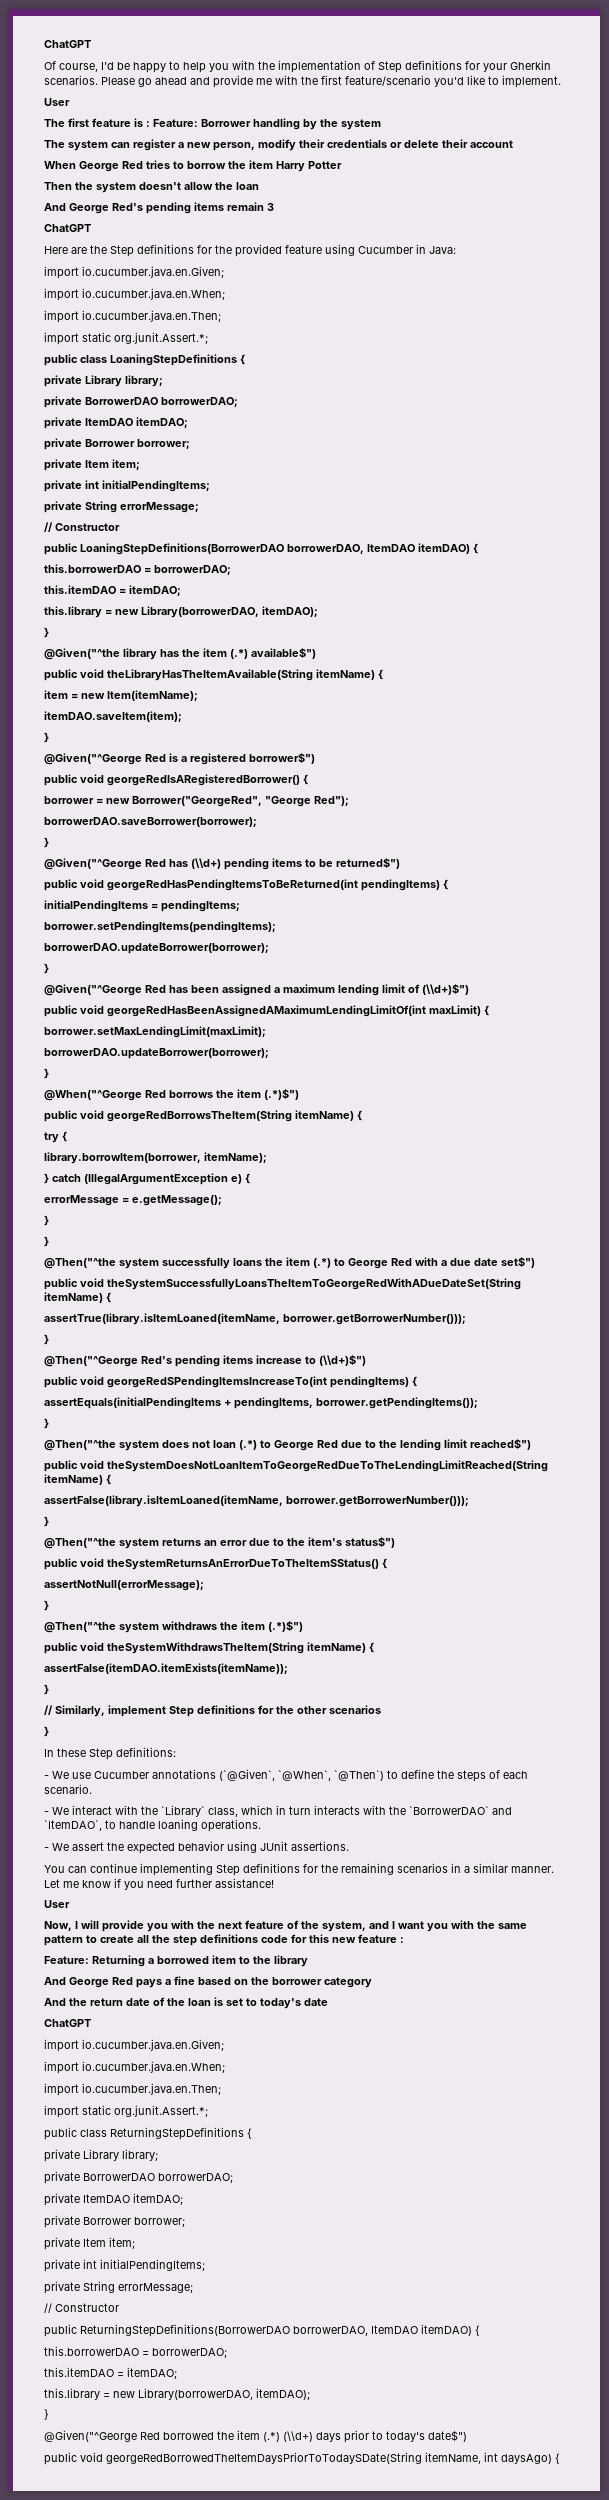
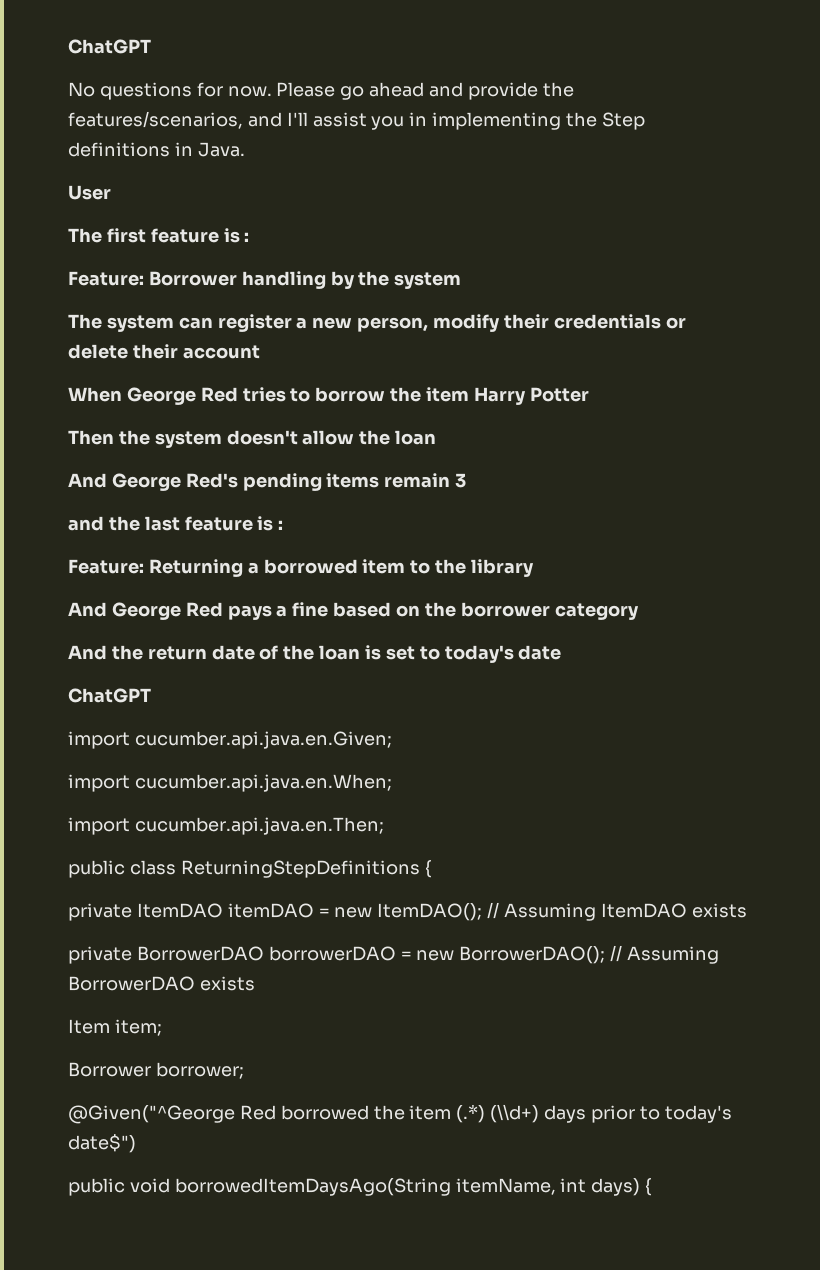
[44,40,91,48] [44,60,551,73] [44,75,98,85] ChatGPT // Of course, I'd be happy to help you with the implementation of Step definitions for your Gherkin scenarios. -> [68,39,151,54] [68,82,272,100] ChatGPT // No questions for now.
[256,75,561,88] me with the first feature/scenario you'd like to implement. -> [542,82,574,97] [68,111,645,130] [68,142,245,157] the features/scenarios, and I'll assist you in implementing the Step definitions in Java.
(150, 124) none -> (250, 237) //
[44,224,91,232] [44,244,456,257] [44,266,224,279] [44,288,225,301] [44,310,221,323] [44,332,208,345] [44,354,245,366] [44,375,163,387] [44,396,238,408] [44,417,188,429] [44,438,190,450] [44,459,140,471] [44,480,210,492] [44,501,199,513] [44,522,120,532] [44,543,478,555] [44,564,231,575] [44,585,181,596] [44,606,318,618] [44,627,49,638] [44,648,316,660] [44,669,383,681] [44,690,198,701] [44,711,182,722] [44,732,49,743] [44,753,315,765] [44,774,308,786] [44,796,349,807] [44,817,257,827] [44,837,49,848] [44,858,400,870] [44,879,448,891] [44,900,240,912] [44,921,276,933] [44,943,269,954] [44,963,49,974] [44,984,469,996] [44,1005,489,1017] [44,1026,266,1038] [44,1048,269,1059] [44,1068,49,1079] [44,1089,299,1101] [44,1110,362,1122] [44,1131,67,1143] [44,1152,267,1164] [44,1173,250,1185] [44,1195,222,1206] [44,1215,49,1226] [44,1236,49,1247] [44,1257,535,1269] [44,1278,521,1290] [44,1292,111,1303] [44,1313,466,1325] [44,1334,49,1345] [44,1355,366,1367] [44,1376,417,1388] [44,1397,478,1409] [44,1418,49,1429] [44,1439,531,1451] [44,1460,548,1472] [44,1474,111,1485] [44,1495,469,1507] [44,1516,49,1527] [44,1537,395,1549] [44,1558,387,1570] [44,1580,204,1591] [44,1600,49,1611] [44,1621,303,1633] [44,1642,374,1654] [44,1663,288,1674] [44,1684,49,1695] [44,1705,381,1717] [44,1726,49,1737] [44,1747,176,1760] [44,1769,528,1782] [44,1784,92,1794] [44,1805,512,1817] [44,1819,261,1832] [44,1841,349,1854] [44,1863,554,1876] [44,1878,274,1890] [44,1900,70,1908] [44,1920,527,1932] [44,1934,397,1946] ChatGPT // Here are the Step definitions for the provided feature using Cucumber in Java: // import io.cucumber.java.en.Given; // import io.cucumber.java.en.When; // import io.cucumber.java.en.Then; // import static org.junit.Assert.*; // public class LoaningStepDefinitions { // private Library library; // private BorrowerDAO borrowerDAO; // private ItemDAO itemDAO; // private Borrower borrower; // private Item item; // private int initialPendingItems; // private String errorMessage; // // Constructor // public LoaningStepDefinitions(BorrowerDAO borrowerDAO, ItemDAO itemDAO) { // this.borrowerDAO = borrowerDAO; // this.itemDAO = itemDAO; // this.library = new Library(borrowerDAO, itemDAO); // } // @Given("^the library has the item (.*) available$") // public void theLibraryHasTheItemAvailable(String itemName) { // item = new Item(itemName); // itemDAO.saveItem(item); // } // @Given("^George Red is a registered borrower$") // public void georgeRedIsARegisteredBorrower() { // borrower = new Borrower("GeorgeRed", "George Red"); // borrowerDAO.saveBorrower(borrower); // } // @Given("^George Red has (\\d+) pending items to be returned$") // public void georgeRedHasPendingItemsToBeReturned(int pendingItems) { // initialPendingItems = pendingItems; // borrower.setPendingItems(pendingItems); // borrowerDAO.updateBorrower(borrower); // } // @Given("^George Red has been assigned a maximum lending limit of (\\d+)$") // public void georgeRedHasBeenAssignedAMaximumLendingLimitOf(int maxLimit) { // borrower.setMaxLendingLimit(maxLimit); // borrowerDAO.updateBorrower(borrower); // } // @When("^George Red borrows the item (.*)$") // public void georgeRedBorrowsTheItem(String itemName) { // try { // library.borrowItem(borrower, itemName); // } catch (IllegalArgumentException e) { // errorMessage = e.getMessage(); // } // } // @Then("^the system successfully loans the item (.*) to George Red with a due date set$") // public void theSystemSuccessfullyLoansTheItemToGeorgeRedWithADueDateSet(String itemName) { // assertTrue(library.isItemLoaned(itemName, borrower.getBorrowerNumber())); // } // @Then("^George Red's pending items increase to (\\d+)$") // public void georgeRedSPendingItemsIncreaseTo(int pendingItems) { // assertEquals(initialPendingItems + pendingItems, borrower.getPendingItems()); // } // @Then("^the system does not loan (.*) to George Red due to the lending limit reached$") // public void theSystemDoesNotLoanItemToGeorgeRedDueToTheLendingLimitReached(String itemName) { // assertFalse(library.isItemLoaned(itemName, borrower.getBorrowerNumber())); // } // @Then("^the system returns an error due to the item's status$") // public void theSystemReturnsAnErrorDueToTheItemSStatus() { // assertNotNull(errorMessage); // } // @Then("^the system withdraws the item (.*)$") // public void theSystemWithdrawsTheItem(String itemName) { // assertFalse(itemDAO.itemExists(itemName)); // } // // Similarly, implement Step definitions for the other scenarios // } // In these Step definitions: // - We use Cucumber annotations (`@Given`, `@When`, `@Then`) to define the steps of each scenario. // - We interact with the `Library` class, which in turn interacts with the `BorrowerDAO` and `ItemDAO`, to handle loaning operations. // - We assert the expected behavior using JUnit assertions. // You can continue implementing Step definitions for the remaining scenarios in a similar manner. Let me know if you need further assistance! // User // Now, I will provide you with the next feature of the system, and I want you with the same pattern to create all the step definitions code for this new feature -> [68,516,274,531] and the last feature is
[82,2039,224,2051] [44,2061,225,2074] [44,2083,221,2096] [44,2105,208,2118] io.cucumber.java.en.Given; // import io.cucumber.java.en.When; // import io.cucumber.java.en.Then; // import static org.junit.Assert.*; -> [134,731,392,749] [68,774,392,792] [68,817,384,835] cucumber.api.java.en.Given; // import cucumber.api.java.en.When; // import cucumber.api.java.en.Then;
[83,2149,158,2161] [44,2171,233,2184] [44,2193,183,2206] [44,2215,185,2228] [44,2237,135,2250] [44,2259,205,2272] [44,2281,193,2294] [44,2303,119,2313] [44,2324,480,2337] [44,2346,227,2358] [44,2367,177,2379] [44,2388,310,2400] [44,2409,49,2420] Library library; // private BorrowerDAO borrowerDAO; // private ItemDAO itemDAO; // private Borrower borrower; // private Item item; // private int initialPendingItems; // private String errorMessage; // // Constructor // public ReturningStepDefinitions(BorrowerDAO borrowerDAO, ItemDAO itemDAO) { // this.borrowerDAO = borrowerDAO; // this.itemDAO = itemDAO; // this.library = new Library(borrowerDAO, itemDAO); // } -> [136,902,747,921] [68,945,720,964] [68,976,255,991] [68,1019,162,1036] [68,1062,244,1079] ItemDAO itemDAO = new ItemDAO(); // Assuming ItemDAO exists // private BorrowerDAO borrowerDAO = new BorrowerDAO(); // Assuming BorrowerDAO exists // Item item; // Borrower borrower;
[106,2452,422,2464] georgeRedBorrowedTheItemDaysPriorToTodaySDate(String -> [174,1178,451,1196] borrowedItemDaysAgo(String
[501,2454,552,2464] daysAgo) -> [591,1178,641,1196] days)

